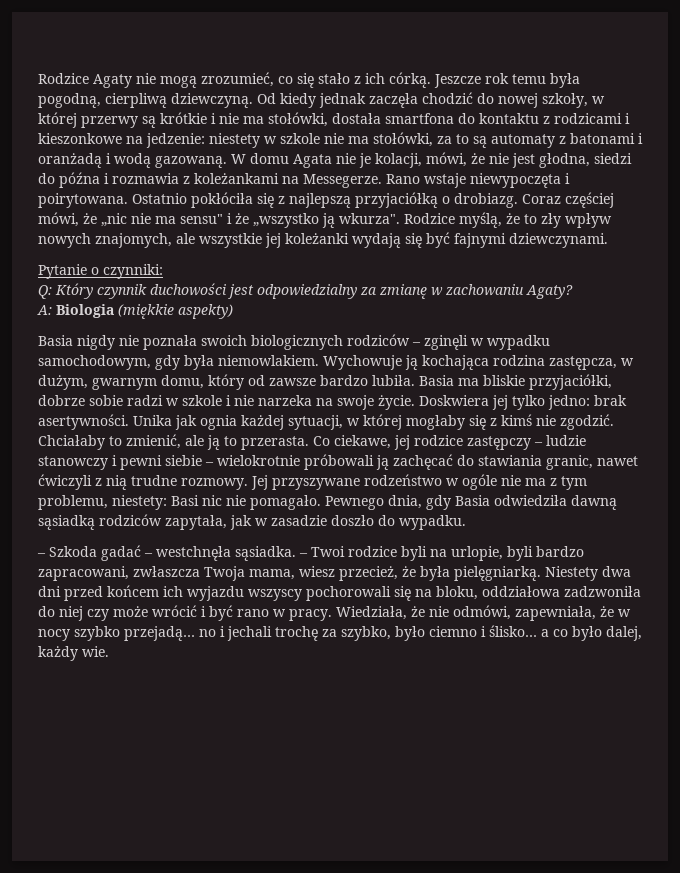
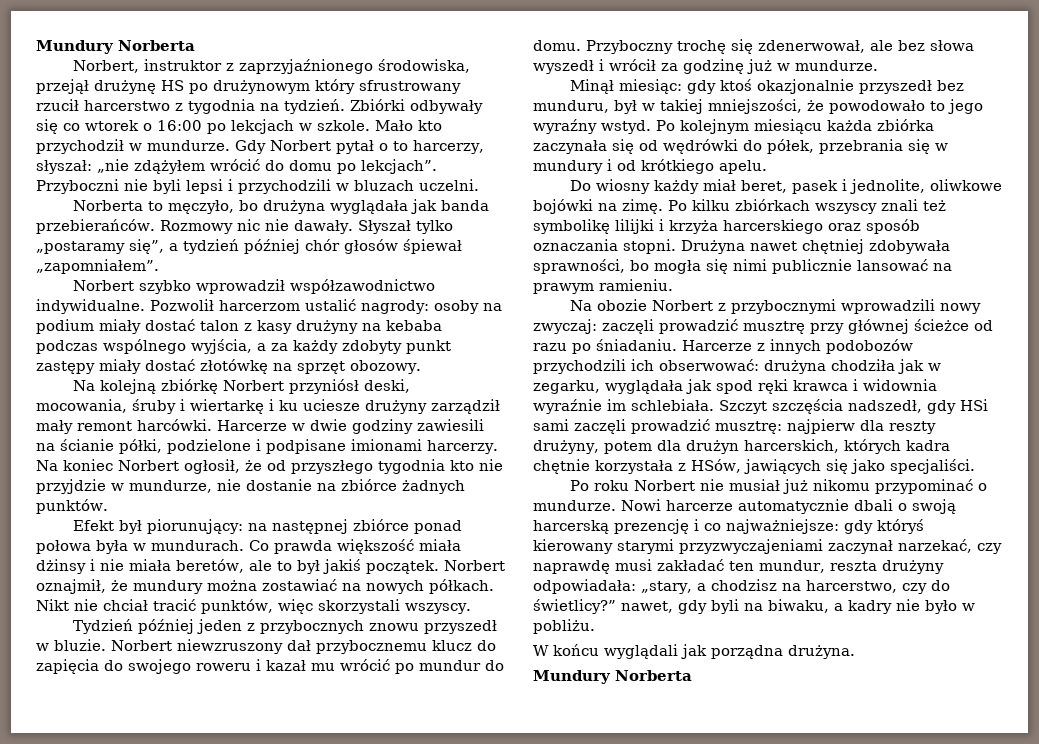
[38,72,580,88] [38,92,605,108] [38,112,630,128] [38,132,643,148] [38,152,632,168] [38,172,570,188] [38,192,614,208] [38,212,612,228] [38,232,608,248] [38,264,163,279] [38,283,573,299] [37,304,233,319] [38,334,550,350] [38,355,634,370] [38,374,612,390] [38,395,627,410] [38,414,614,430] [38,434,586,450] [38,454,638,470] [38,474,587,490] [38,495,617,510] [38,514,466,530] [37,545,584,561] [38,566,631,581] [38,585,641,601] [38,605,631,621] [38,625,642,641] [38,646,109,661] Rodzice Agaty nie mogą zrozumieć, co się stało z ich córką. Jeszcze rok temu była pogodną, cierpliwą dziewczyną. Od kiedy jednak zaczęła chodzić do nowej szkoły, w której przerwy są krótkie i nie ma stołówki, dostała smartfona do kontaktu z rodzicami i kieszonkowe na jedzenie: niestety w szkole nie ma stołówki, za to są automaty z batonami i oranżadą i wodą gazowaną. W domu Agata nie je kolacji, mówi, że nie jest głodna, siedzi do późna i rozmawia z koleżankami na Messegerze. Rano wstaje niewypoczęta i poirytowana. Ostatnio pokłóciła się z najlepszą przyjaciółką o drobiazg. Coraz częściej mówi, że „nic nie ma sensu" i że „wszystko ją wkurza". Rodzice myślą, że to zły wpływ nowych znajomych, ale wszystkie jej koleżanki wydają się być fajnymi dziewczynami. // Pytanie o czynniki: // Q: Który czynnik duchowości jest odpowiedzialny za zmianę w zachowaniu Agaty? // A: Biologia (miękkie aspekty) // Basia nigdy nie poznała swoich biologicznych rodziców – zginęli w wypadku samochodowym, gdy była niemowlakiem. Wychowuje ją kochająca rodzina zastępcza, w dużym, gwarnym domu, który od zawsze bardzo lubiła. Basia ma bliskie przyjaciółki, dobrze sobie radzi w szkole i nie narzeka na swoje życie. Doskwiera jej tylko jedno: brak asertywności. Unika jak ognia każdej sytuacji, w której mogłaby się z kimś nie zgodzić. Chciałaby to zmienić, ale ją to przerasta. Co ciekawe, jej rodzice zastępczy – ludzie stanowczy i pewni siebie – wielokrotnie próbowali ją zachęcać do stawiania granic, nawet ćwiczyli z nią trudne rozmowy. Jej przyszywane rodzeństwo w ogóle nie ma z tym problemu, niestety: Basi nic nie pomagało. Pewnego dnia, gdy Basia odwiedziła dawną sąsiadką rodziców zapytała, jak w zasadzie doszło do wypadku. // – Szkoda gadać – westchnęła sąsiadka. – Twoi rodzice byli na urlopie, byli bardzo zapracowani, zwłaszcza Twoja mama, wiesz przecież, że była pielęgniarką. Niestety dwa dni przed końcem ich wyjazdu wszyscy pochorowali się na bloku, oddziałowa zadzwoniła do niej czy może wrócić i być rano w pracy. Wiedziała, że nie odmówi, zapewniała, że w nocy szybko przejadą… no i jechali trochę za szybko, było ciemno i ślisko… a co było dalej, każdy wie. -> [36,40,195,54] [73,59,471,74] [36,79,461,94] [36,99,483,114] [36,119,442,134] [36,139,484,154] [36,159,437,174] [36,179,479,194] [73,199,490,214] [36,219,453,234] [36,239,462,254] [36,259,159,274] [73,279,436,294] [36,299,502,314] [36,319,442,334] [36,339,451,354] [36,359,421,374] [73,379,411,394] [36,399,500,414] [36,419,484,434] [36,439,498,454] [36,459,503,474] [36,479,465,494] [36,499,108,514] [73,519,463,534] [36,539,461,554] [36,559,505,574] [36,579,494,594] [36,599,471,614] [73,619,498,634] [36,639,496,654] [36,659,504,674] [533,39,974,54] [533,59,878,74] [570,79,965,94] [533,99,983,114] [533,119,934,134] [533,139,948,154] [533,159,767,174] [570,179,1003,194] [533,199,946,214] [533,219,920,234] [533,239,950,254] [533,259,952,274] [533,279,673,294] [570,299,982,314] [533,319,993,334] [533,339,913,354] [533,359,941,374] [533,379,937,394] [533,399,988,414] [533,419,936,434] [533,439,950,454] [533,459,975,474] [570,479,988,494] [533,499,956,514] [533,519,924,534] [533,539,1002,554] [533,559,944,574] [533,579,950,594] [533,599,975,614] [533,619,595,634] [533,644,855,659] [533,670,692,684] Mundury Norberta // Norbert, instruktor z zaprzyjaźnionego środowiska, przejął drużynę HS po drużynowym który sfrustrowany rzucił harcerstwo z tygodnia na tydzień. Zbiórki odbywały się co wtorek o 16:00 po lekcjach w szkole. Mało kto przychodził w mundurze. Gdy Norbert pytał o to harcerzy, słyszał: „nie zdążyłem wrócić do domu po lekcjach”. Przyboczni nie byli lepsi i przychodzili w bluzach uczelni. // Norberta to męczyło, bo drużyna wyglądała jak banda przebierańców. Rozmowy nic nie dawały. Słyszał tylko „postaramy się”, a tydzień później chór głosów śpiewał „zapomniałem”. // Norbert szybko wprowadził współzawodnictwo indywidualne. Pozwolił harcerzom ustalić nagrody: osoby na podium miały dostać talon z kasy drużyny na kebaba podczas wspólnego wyjścia, a za każdy zdobyty punkt zastępy miały dostać złotówkę na sprzęt obozowy. // Na kolejną zbiórkę Norbert przyniósł deski, mocowania, śruby i wiertarkę i ku uciesze drużyny zarządził mały remont harcówki. Harcerze w dwie godziny zawiesili na ścianie półki, podzielone i podpisane imionami harcerzy. Na koniec Norbert ogłosił, że od przyszłego tygodnia kto nie przyjdzie w mundurze, nie dostanie na zbiórce żadnych punktów. // Efekt był piorunujący: na następnej zbiórce ponad połowa była w mundurach. Co prawda większość miała dżinsy i nie miała beretów, ale to był jakiś początek. Norbert oznajmił, że mundury można zostawiać na nowych półkach. Nikt nie chciał tracić punktów, więc skorzystali wszyscy. // Tydzień później jeden z przybocznych znowu przyszedł w bluzie. Norbert niewzruszony dał przybocznemu klucz do zapięcia do swojego roweru i kazał mu wrócić po mundur do domu. Przyboczny trochę się zdenerwował, ale bez słowa wyszedł i wrócił za godzinę już w mundurze. // Minął miesiąc: gdy ktoś okazjonalnie przyszedł bez munduru, był w takiej mniejszości, że powodowało to jego wyraźny wstyd. Po kolejnym miesiącu każda zbiórka zaczynała się od wędrówki do półek, przebrania się w mundury i od krótkiego apelu. // Do wiosny każdy miał beret, pasek i jednolite, oliwkowe bojówki na zimę. Po kilku zbiórkach wszyscy znali też symbolikę lilijki i krzyża harcerskiego oraz sposób oznaczania stopni. Drużyna nawet chętniej zdobywała sprawności, bo mogła się nimi publicznie lansować na prawym ramieniu. // Na obozie Norbert z przybocznymi wprowadzili nowy zwyczaj: zaczęli prowadzić musztrę przy głównej ścieżce od razu po śniadaniu. Harcerze z innych podobozów przychodzili ich obserwować: drużyna chodziła jak w zegarku, wyglądała jak spod ręki krawca i widownia wyraźnie im schlebiała. Szczyt szczęścia nadszedł, gdy HSi sami zaczęli prowadzić musztrę: najpierw dla reszty drużyny, potem dla drużyn harcerskich, których kadra chętnie korzystała z HSów, jawiących się jako specjaliści. // Po roku Norbert nie musiał już nikomu przypominać o mundurze. Nowi harcerze automatycznie dbali o swoją harcerską prezencję i co najważniejsze: gdy któryś kierowany starymi przyzwyczajeniami zaczynał narzekać, czy naprawdę musi zakładać ten mundur, reszta drużyny odpowiadała: „stary, a chodzisz na harcerstwo, czy do świetlicy?” nawet, gdy byli na biwaku, a kadry nie było w pobliżu. // W końcu wyglądali jak porządna drużyna. // Mundury Norberta

